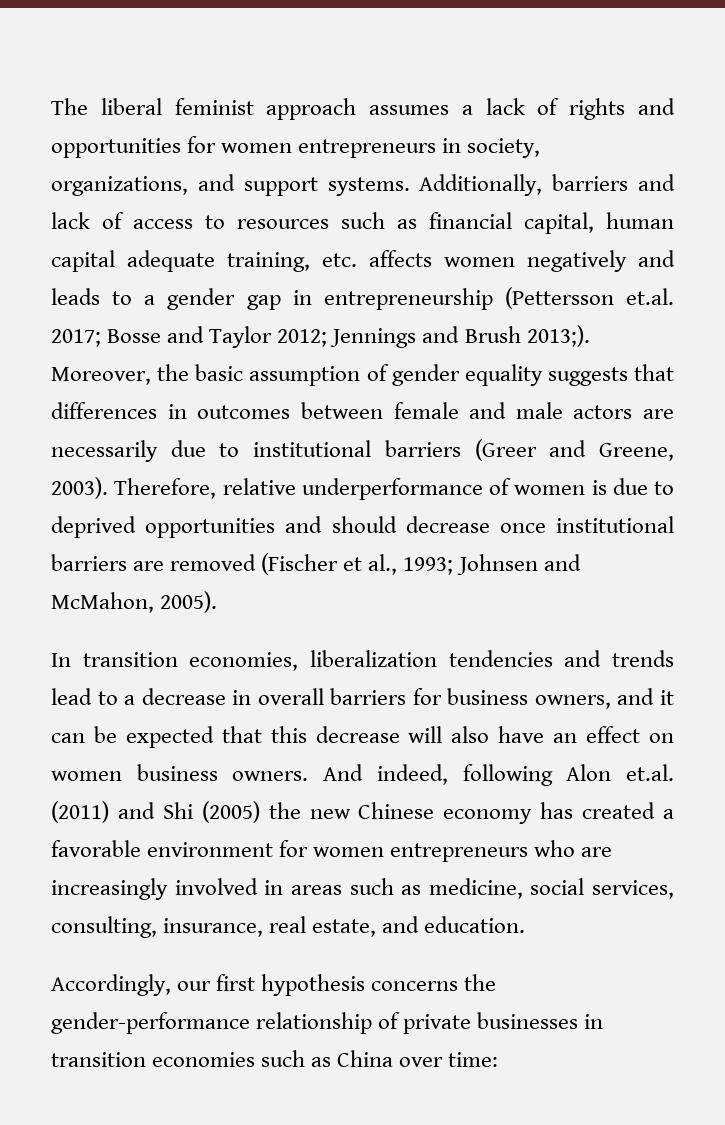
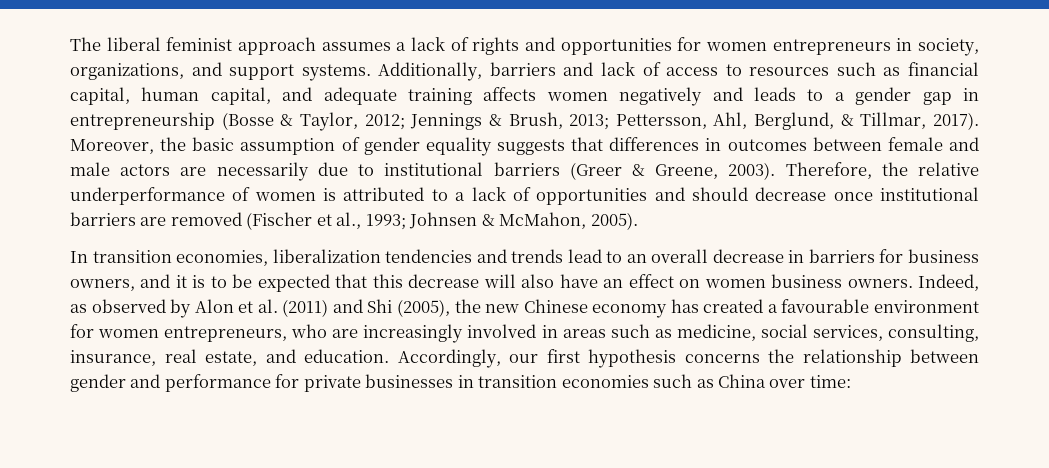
[51,250,357,272] capital adequate training, etc. -> [210,87,472,105] capital, and adequate training
[504,287,674,309] [51,325,590,348] (Pettersson et.al. 2017; Bosse and Taylor 2012; Jennings and Brush 2013;). -> [221,112,979,131] (Bosse & Taylor, 2012; Jennings & Brush, 2013; Pettersson, Ahl, Berglund, & Tillmar, 2017).
[549,440,587,457] and -> [631,164,645,176] &
(217, 488) none -> [881,162,908,176] the
[612,478,674,495] [51,516,136,538] due to deprived -> [343,187,531,201] attributed to a lack of
[543,554,581,571] and -> [481,214,495,226] &
[124,695,136,705] a -> [626,249,709,263] an overall
[257,688,324,705] overall -> (805, 256) none
[51,733,85,743] can -> [192,275,227,288] is to
[323,764,674,786] And indeed, following Alon et.al. -> [918,274,980,291] [70,299,278,318] Indeed, as observed by Alon et al.
[201,801,260,823] (2005) -> [397,299,450,317] (2005),
[51,840,141,857] favorable -> [781,299,870,313] favourable
[390,843,529,862] entrepreneurs -> [164,326,288,342] entrepreneurs,
(526, 924) // -> (389, 356) none
[51,1012,401,1034] gender-performance relationship of -> [802,349,979,367] [70,374,300,392] relationship between gender and performance for

